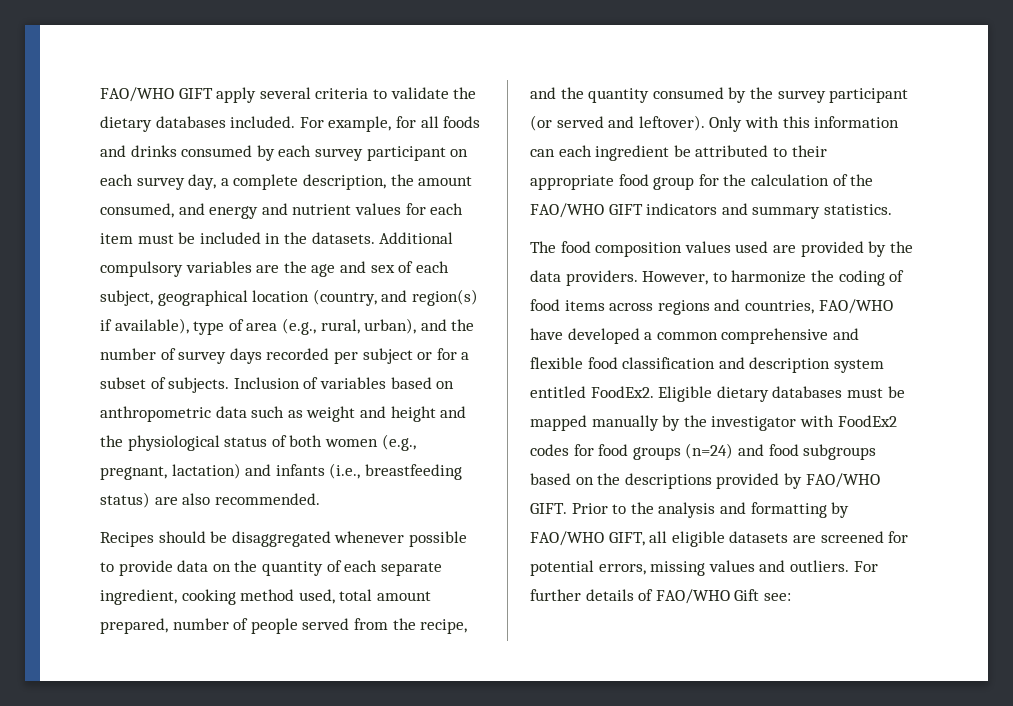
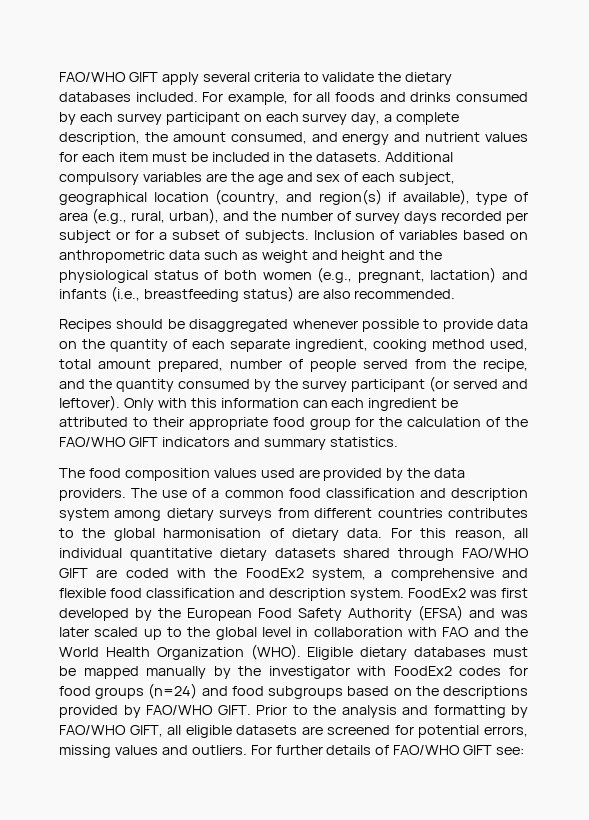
[642,270,905,286] [530,299,893,315] [530,328,718,344] However, to harmonize the coding of food items across regions and countries, FAO/WHO have developed a common -> [131,488,528,501] [59,508,528,521] [59,528,528,541] [59,548,529,561] [59,568,383,581] The use of a common food classification and description system among dietary surveys from different countries contributes to the global harmonisation of dietary data. For this reason, all individual quantitative dietary datasets shared through FAO/WHO GIFT are coded with the FoodEx2 system, a
[833,359,884,373] [530,386,654,398] system entitled FoodEx2. -> [350,588,528,601] [59,605,528,621] [59,627,528,640] [59,644,301,660] system. FoodEx2 was first developed by the European Food Safety Authority (EFSA) and was later scaled up to the global level in collaboration with FAO and the World Health Organization (WHO).
[734,589,760,601] Gift -> [463,745,493,755] GIFT

